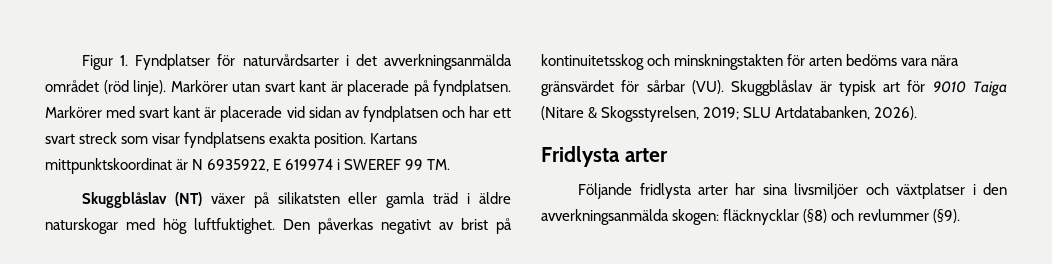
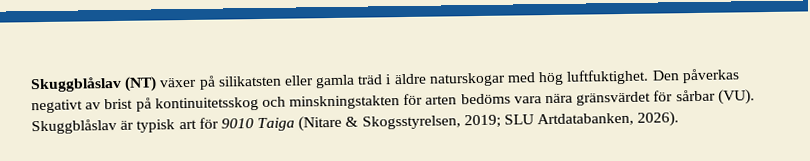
[82,54,512,70] [45,80,511,96] [45,106,511,122] [45,132,418,148] [45,158,451,174] Figur 1. Fyndplatser för naturvårdsarter i det avverkningsanmälda området (röd linje). Markörer utan svart kant är placerade på fyndplatsen. Markörer med svart kant är placerade vid sidan av fyndplatsen och har ett svart streck som visar fyndplatsens exakta position. Kartans mittpunktskoordinat är N 6935922, E 619974 i SWEREF 99 TM. // -> (30, 84) none
[541,146,668,167] [578,183,1008,199] [541,209,961,225] // Fridlysta arter // Följande fridlysta arter har sina livsmiljöer och växtplatser i den avverkningsanmälda skogen: fläcknycklar (§8) och revlummer (§9). -> (680, 119) none

